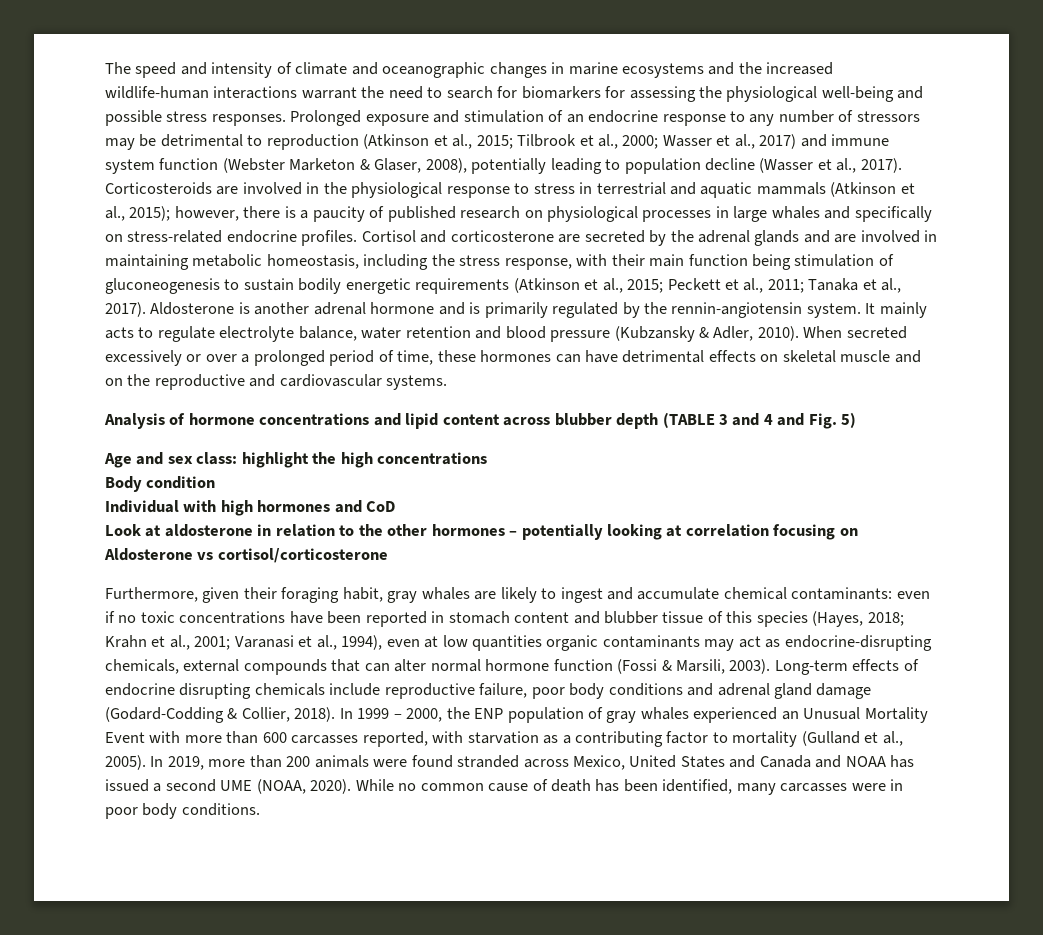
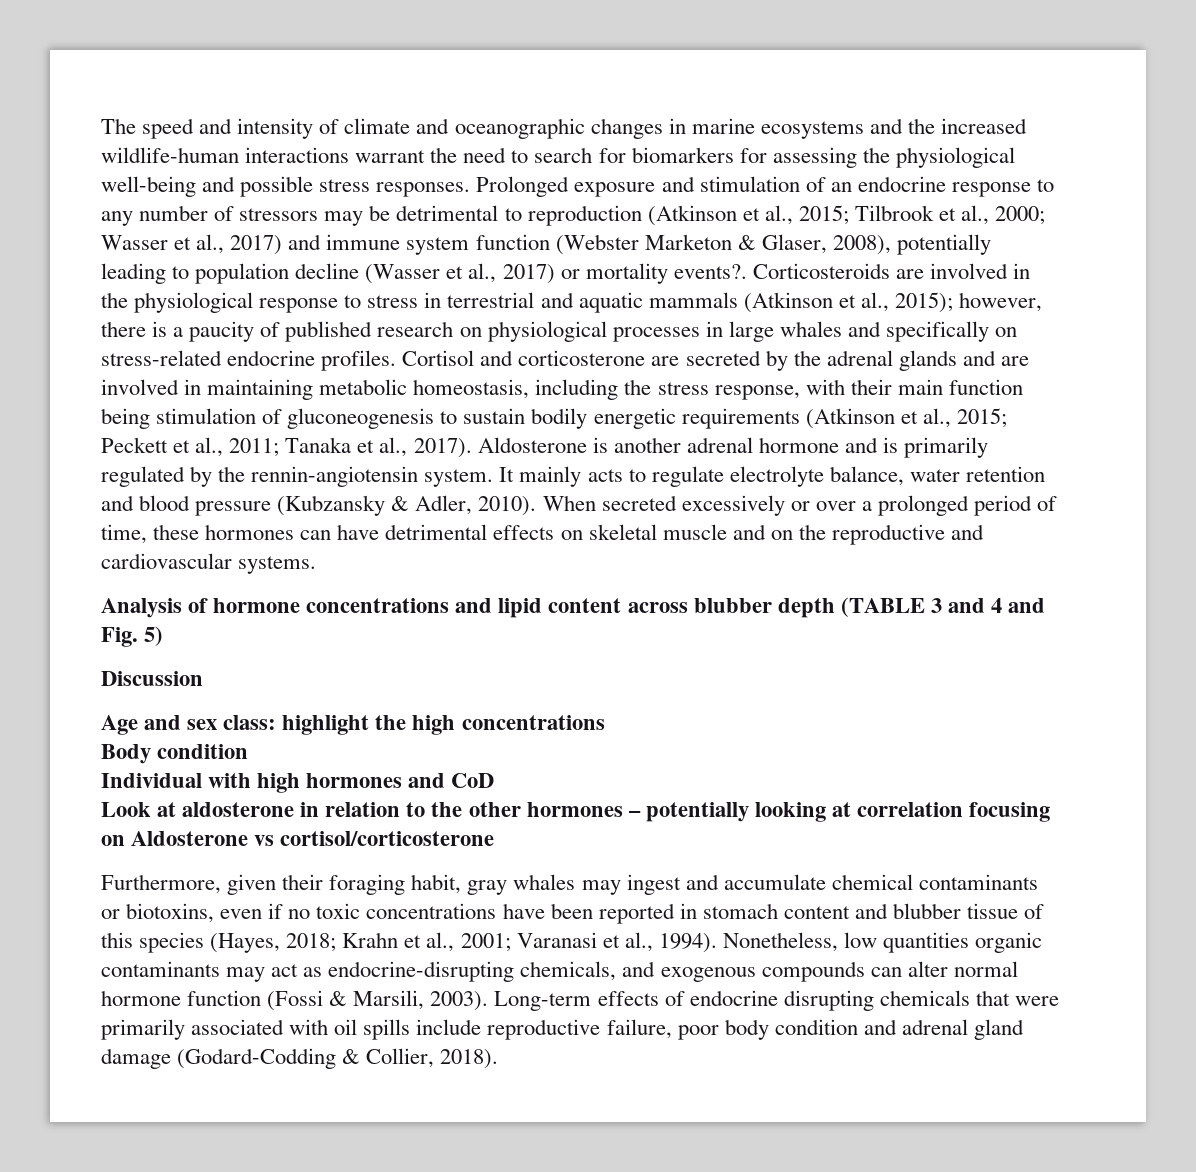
[860,158,902,173] 2017). -> [502,263,747,284] 2017) or mortality events?.
(857, 420) none -> [101,671,203,686] // Discussion
[474,587,557,603] are likely to -> [581,880,621,895] may
[791,587,893,600] contaminants: -> [918,874,1038,890] [101,903,215,923] contaminants or biotoxins,
[341,635,439,650] 1994), even at -> [658,932,838,953] 1994). Nonetheless,
[183,659,361,675] external compounds that -> [622,961,865,982] and exogenous compounds
(325, 689) none -> [975,990,1059,1006] [101,1019,411,1040] that were primarily associated with oil spills
[608,683,683,696] conditions -> [774,1019,858,1035] condition
[339,707,928,723] [105,731,903,747] [105,755,915,770] [105,779,904,795] [105,803,260,819] In 1999 – 2000, the ENP population of gray whales experienced an Unusual Mortality Event with more than 600 carcasses reported, with starvation as a contributing factor to mortality (Gulland et al., 2005). In 2019, more than 200 animals were found stranded across Mexico, United States and Canada and NOAA has issued a second UME (NOAA, 2020). While no common cause of death has been identified, many carcasses were in poor body conditions. -> (499, 1059) none

